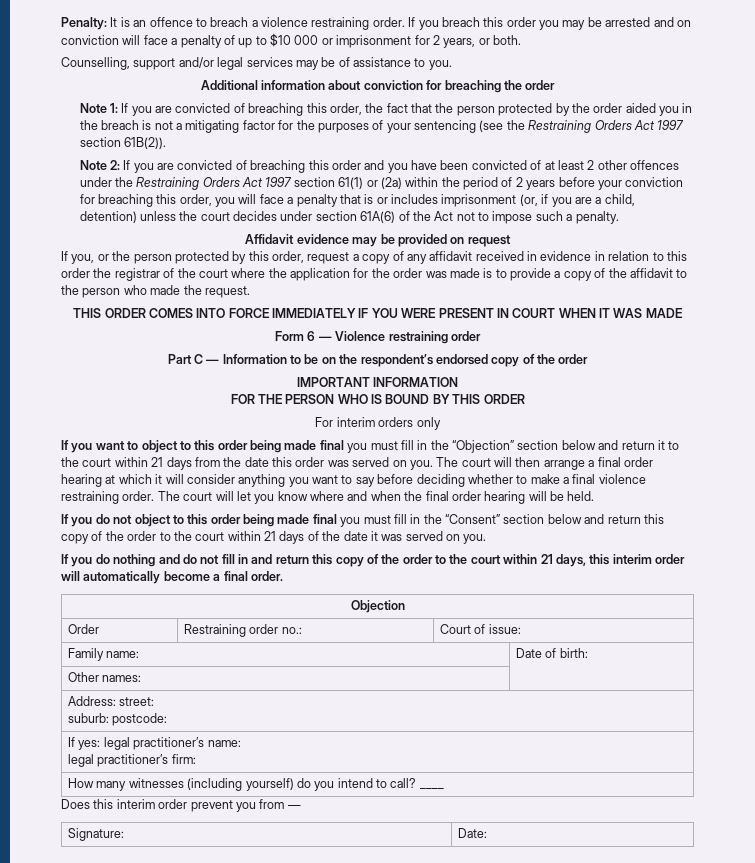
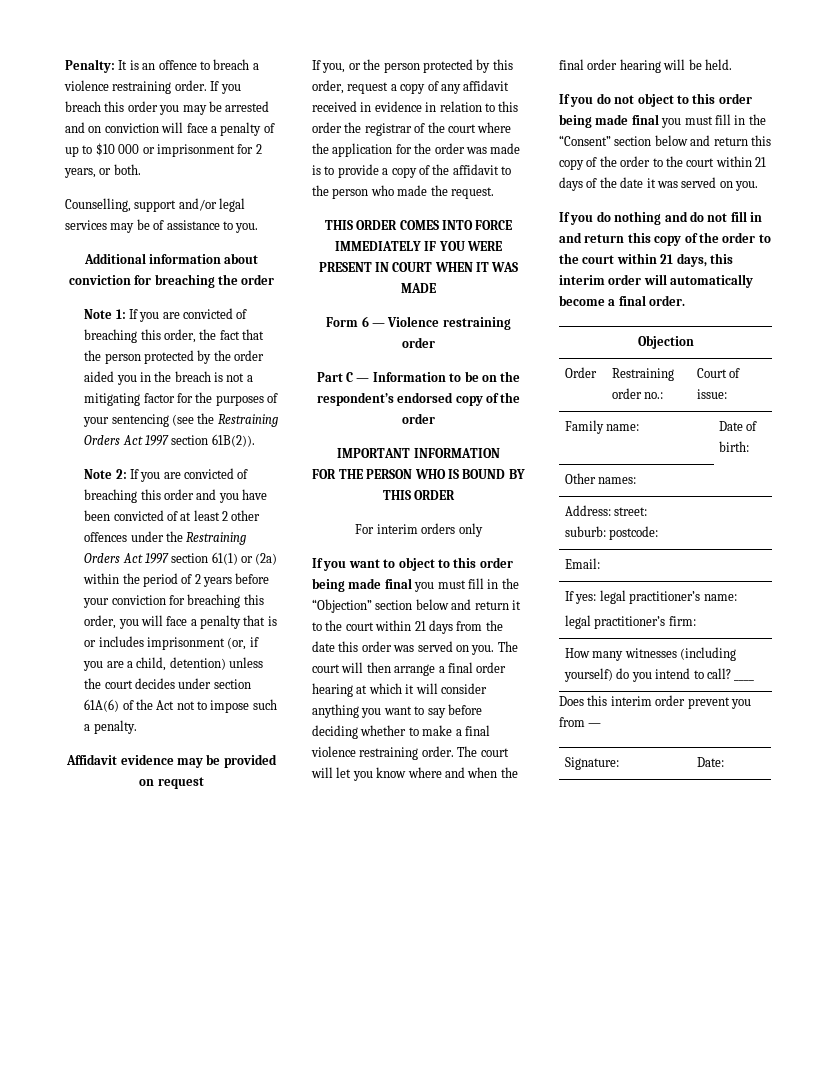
(168, 719) none -> [565,558,601,569] // Email:

